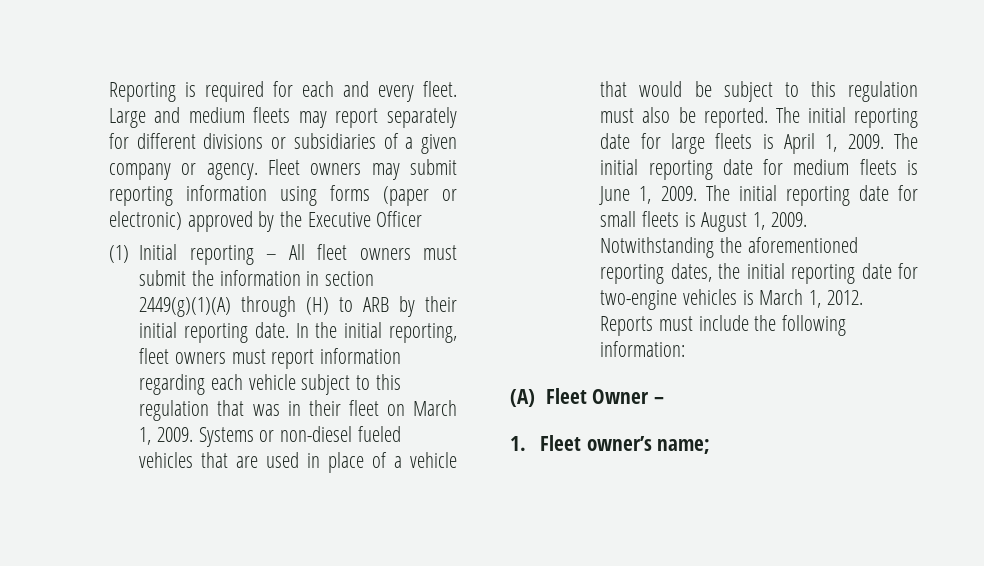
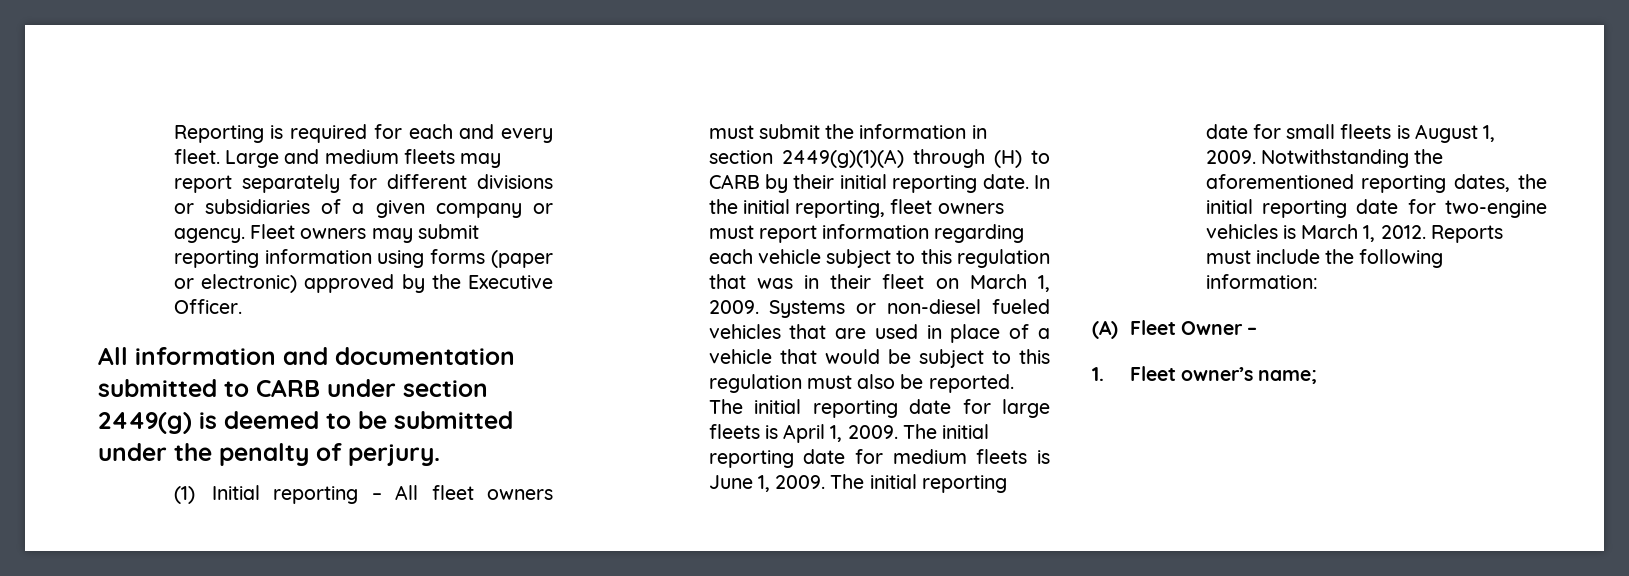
[376,211,423,227] Officer -> [173,299,242,314] [98,347,515,365] [98,379,488,397] [98,411,513,434] [98,443,440,466] Officer. // All information and documentation submitted to CARB under section 2449(g) is deemed to be submitted under the penalty of perjury.
[363,297,390,312] ARB -> [708,174,760,189] CARB

